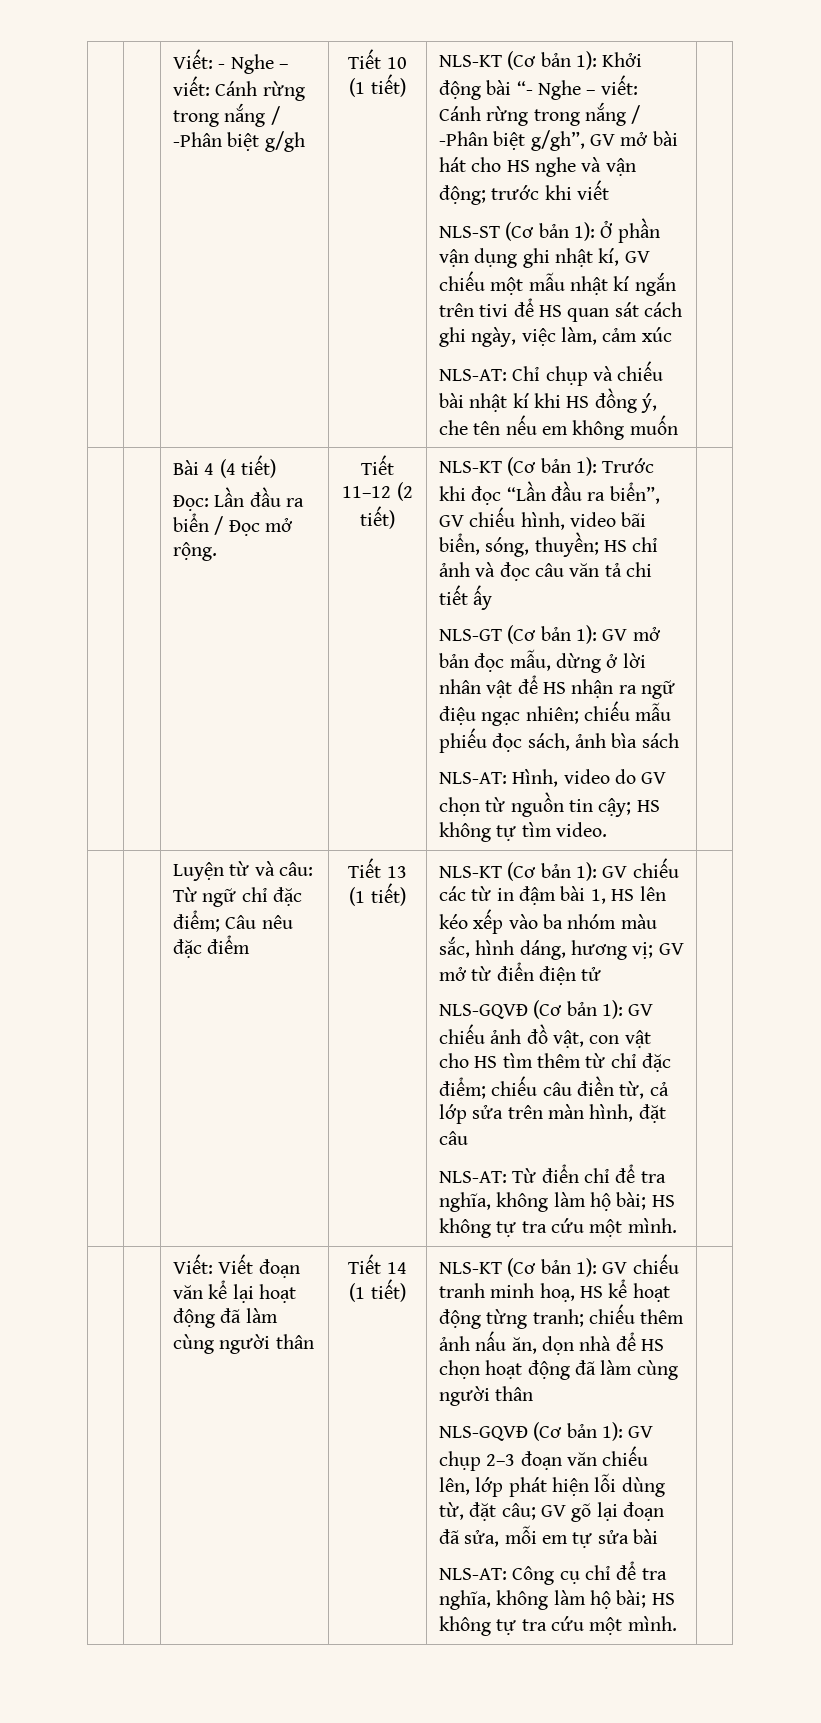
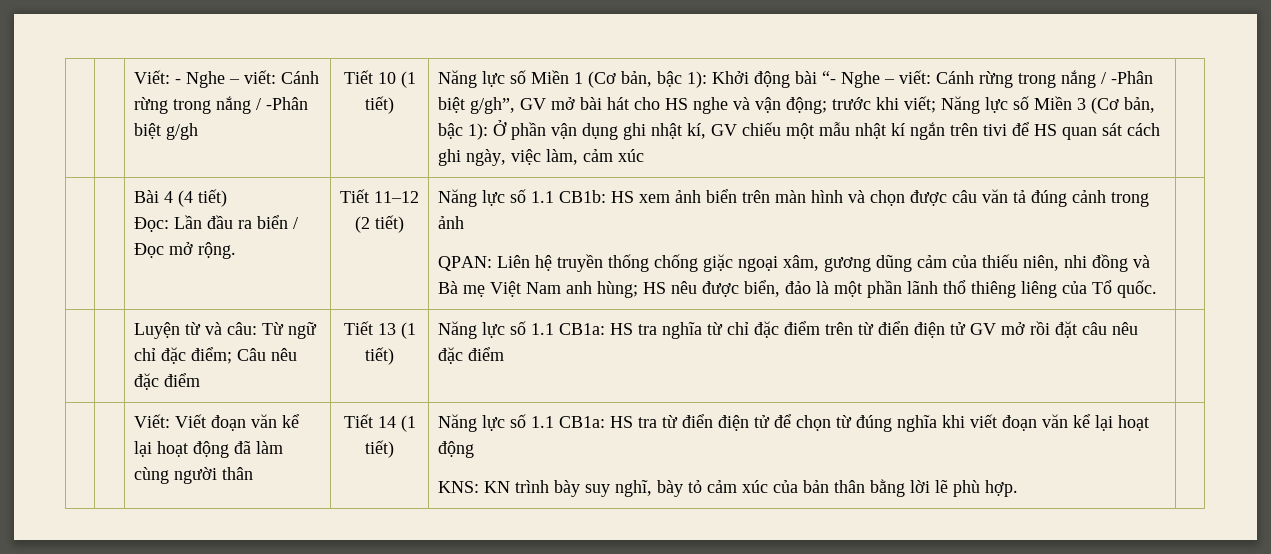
[438,51,571,70] NLS-KT (Cơ bản -> [437,70,682,88] Năng lực số Miền 1 (Cơ bản, bậc
[577,180,610,200] [438,222,569,241] viết // NLS-ST (Cơ bản -> [903,96,1155,114] [437,123,463,139] viết; Năng lực số Miền 3 (Cơ bản, bậc
[438,361,664,386] [438,388,658,413] [438,415,678,440] // NLS-AT: Chỉ chụp và chiếu bài nhật kí khi HS đồng ý, che tên nếu em không muốn -> (644, 155) none
[438,457,655,476] [438,481,660,505] [438,507,647,530] [438,532,659,557] [438,562,653,581] [438,585,493,610] [438,625,661,644] [438,649,646,673] [438,675,676,699] [438,701,672,726] [438,728,679,753] [438,769,667,787] [438,792,660,817] [438,822,608,842] NLS-KT (Cơ bản 1): Trước khi đọc “Lần đầu ra biển”, GV chiếu hình, video bãi biển, sóng, thuyền; HS chỉ ảnh và đọc câu văn tả chi tiết ấy // NLS-GT (Cơ bản 1): GV mở bản đọc mẫu, dừng ở lời nhân vật để HS nhận ra ngữ điệu ngạc nhiên; chiếu mẫu phiếu đọc sách, ảnh bìa sách // NLS-AT: Hình, video do GV chọn từ nguồn tin cậy; HS không tự tìm video. -> [437,189,1149,207] [437,216,464,229] [437,254,1150,272] [437,280,1157,298] Năng lực số 1.1 CB1b: HS xem ảnh biển trên màn hình và chọn được câu văn tả đúng cảnh trong ảnh // QPAN: Liên hệ truyền thống chống giặc ngoại xâm, gương dũng cảm của thiếu niên, nhi đồng và Bà mẹ Việt Nam anh hùng; HS nêu được biển, đảo là một phần lãnh thổ thiêng liêng của Tổ quốc.
[438,858,679,881] [438,886,666,905] [438,909,657,934] [438,936,684,960] [438,962,602,985] [438,1000,654,1019] [438,1024,651,1048] [438,1053,672,1072] [438,1076,669,1099] [438,1104,666,1124] [438,1131,468,1145] [438,1164,666,1183] [438,1192,675,1212] [438,1218,677,1238] NLS-KT (Cơ bản 1): GV chiếu các từ in đậm bài 1, HS lên kéo xếp vào ba nhóm màu sắc, hình dáng, hương vị; GV mở từ điển điện tử // NLS-GQVĐ (Cơ bản 1): GV chiếu ảnh đồ vật, con vật cho HS tìm thêm từ chỉ đặc điểm; chiếu câu điền từ, cả lớp sửa trên màn hình, đặt câu // NLS-AT: Từ điển chỉ để tra nghĩa, không làm hộ bài; HS không tự tra cứu một mình. -> [437,321,1138,339] [437,347,504,364] Năng lực số 1.1 CB1a: HS tra nghĩa từ chỉ đặc điểm trên từ điển điện tử GV mở rồi đặt câu nêu đặc điểm
[438,1254,679,1277] [438,1279,670,1302] [438,1304,685,1329] [438,1331,665,1355] [438,1360,678,1380] [438,1386,534,1406] [438,1422,654,1441] [438,1446,649,1471] [438,1473,665,1497] [438,1502,665,1522] [438,1525,659,1548] [438,1561,667,1585] [438,1590,675,1610] [438,1616,677,1636] NLS-KT (Cơ bản 1): GV chiếu tranh minh hoạ, HS kể hoạt động từng tranh; chiếu thêm ảnh nấu ăn, dọn nhà để HS chọn hoạt động đã làm cùng người thân // NLS-GQVĐ (Cơ bản 1): GV chụp 2–3 đoạn văn chiếu lên, lớp phát hiện lỗi dùng từ, đặt câu; GV gõ lại đoạn đã sửa, mỗi em tự sửa bài // NLS-AT: Công cụ chỉ để tra nghĩa, không làm hộ bài; HS không tự tra cứu một mình. -> [437,414,1149,432] [437,441,474,458] [437,479,1018,497] Năng lực số 1.1 CB1a: HS tra từ điển điện tử để chọn từ đúng nghĩa khi viết đoạn văn kể lại hoạt động // KNS: KN trình bày suy nghĩ, bày tỏ cảm xúc của bản thân bằng lời lẽ phù hợp.

